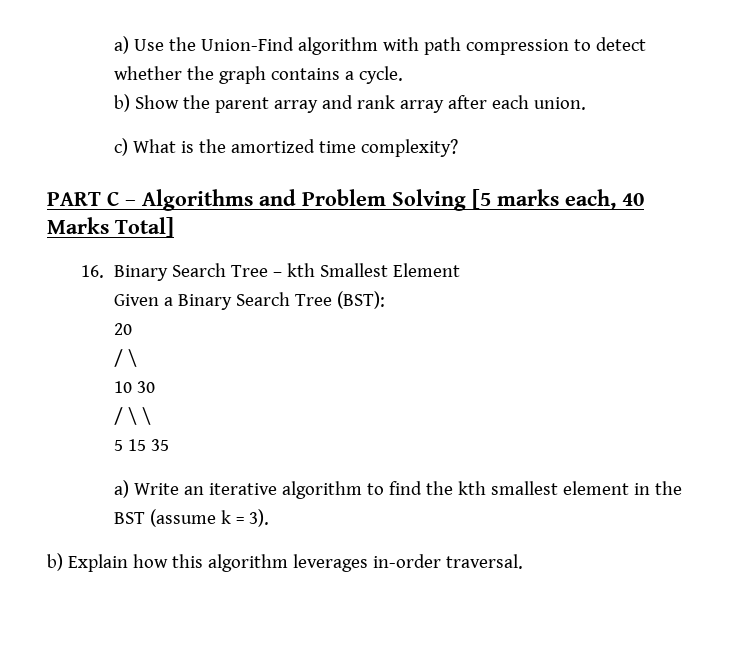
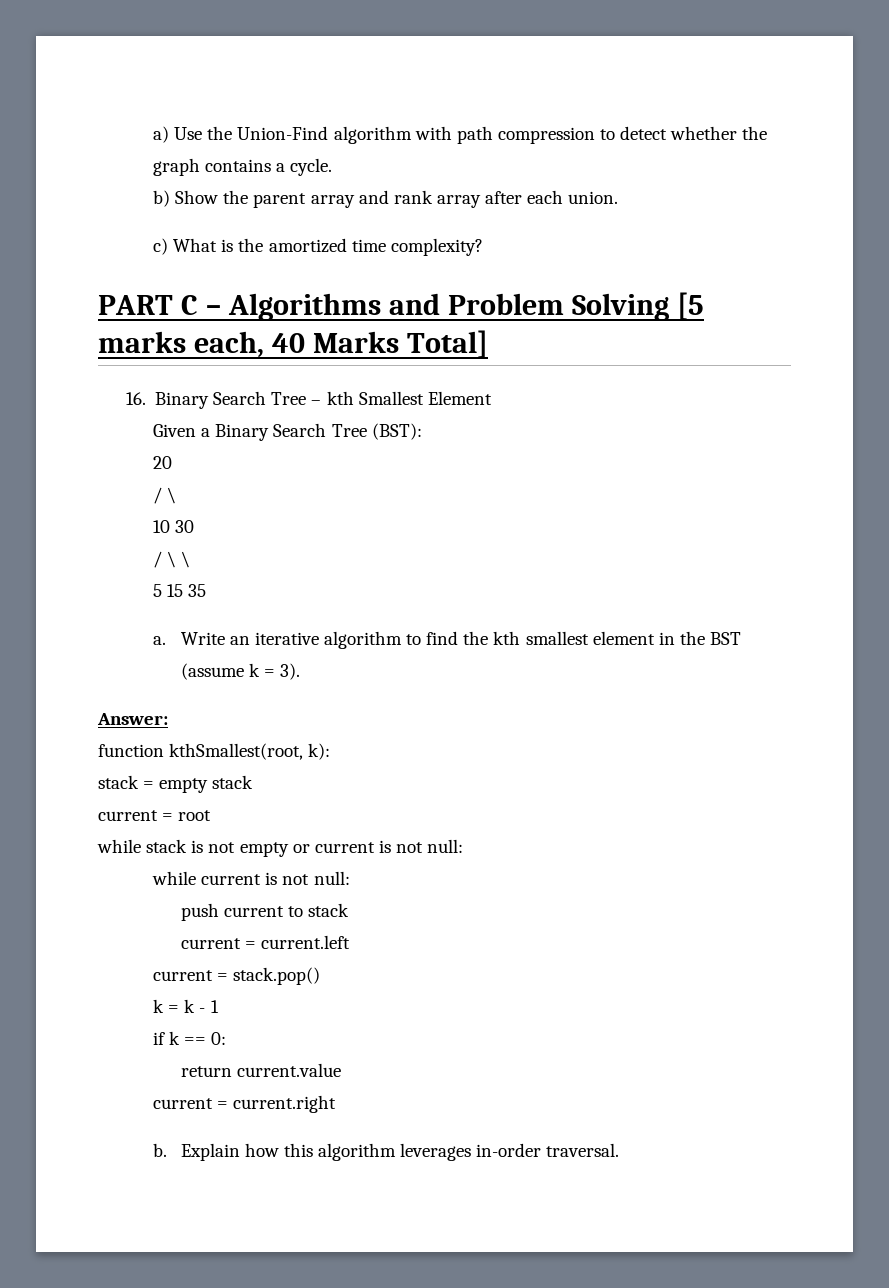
[114,480,130,498] a) -> [153,636,167,645] a.
[47,553,63,571] b) -> [97,713,168,725] [98,743,331,760] [98,775,254,793] [98,810,212,821] [97,839,464,857] [152,871,350,885] [180,903,349,921] [180,935,350,949] [153,967,321,985] [153,999,219,1013] [153,1031,227,1045] [180,1063,341,1077] [153,1095,337,1113] [153,1143,168,1157] Answer: // function kthSmallest(root, k): // stack = empty stack // current = root // while stack is not empty or current is not null: // while current is not null: // push current to stack // current = current.left // current = stack.pop() // k = k - 1 // if k == 0: // return current.value // current = current.right // b.

